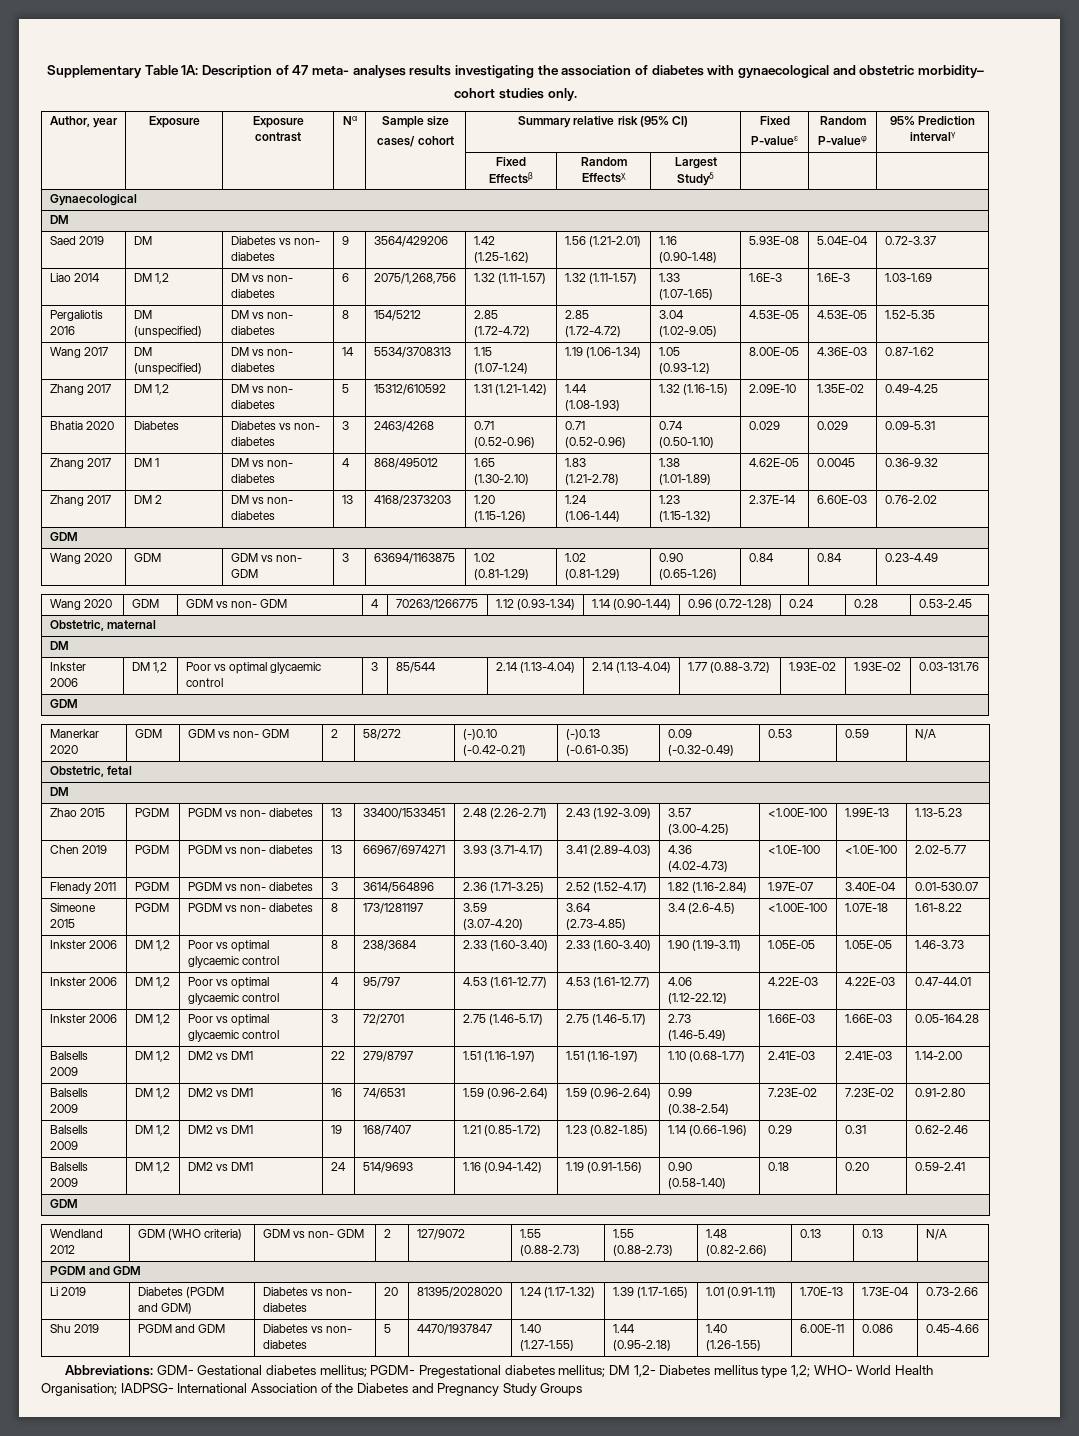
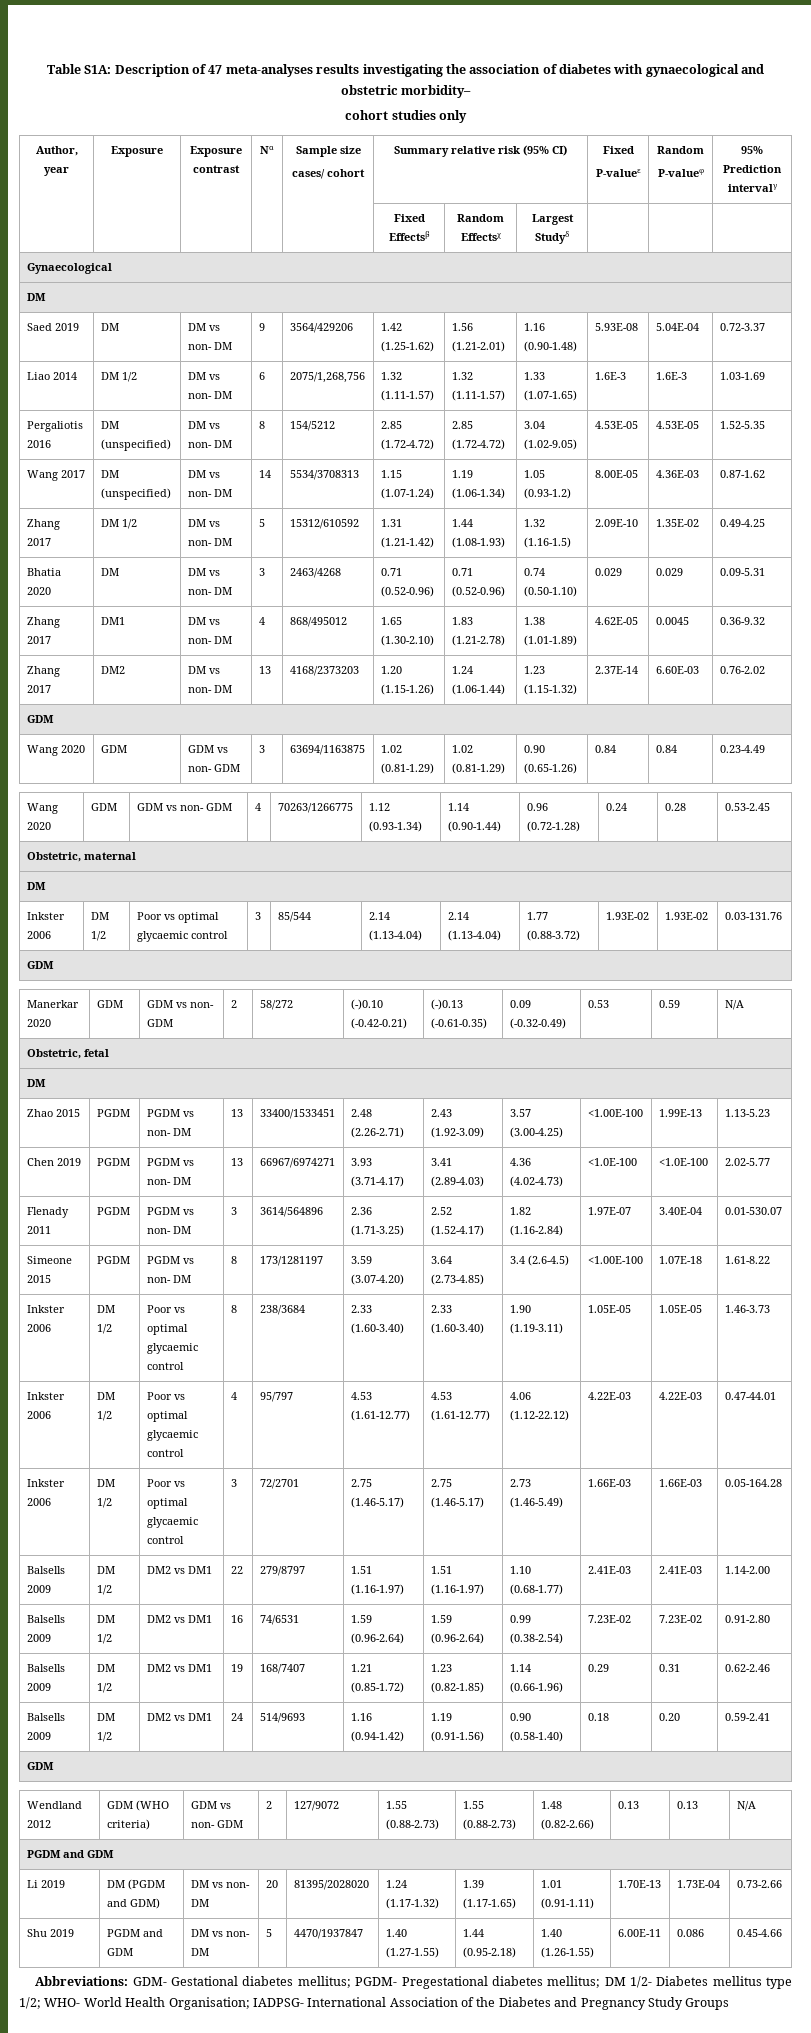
[47,65,199,78] Supplementary Table 1A: -> [46,64,112,74] Table S1A:
[312,65,406,78] meta- analyses -> [225,64,313,77] meta-analyses
[547,88,577,101] only. -> [438,110,467,123] only
[230,236,321,245] [230,252,275,261] Diabetes vs non- diabetes -> [187,323,220,331] [187,342,232,350] DM vs non- DM
[154,273,169,284] [230,273,294,282] [230,289,275,298] 1,2 | DM vs non- diabetes -> [121,372,137,382] [187,372,220,380] [187,391,232,399] 1/2 | DM vs non- DM
[230,326,275,335] diabetes -> [213,440,232,448] DM
[230,363,275,372] diabetes -> [213,489,232,497] DM
[154,384,169,395] [230,384,294,393] [230,400,275,409] 1,2 | DM vs non- diabetes -> [121,519,137,529] [187,519,220,527] [187,538,232,546] 1/2 | DM vs non- DM
[133,421,179,430] [230,421,321,430] [230,437,275,446] Diabetes | Diabetes vs non- diabetes -> [100,568,119,576] [187,568,220,576] [187,587,232,595] DM | DM vs non- DM
[133,458,159,467] [230,458,294,467] [230,474,275,483] DM 1 | DM vs non- diabetes -> [100,617,125,625] [187,617,220,625] [187,636,232,644] DM1 | DM vs non- DM
[133,495,162,504] [230,495,294,504] [230,511,275,520] DM 2 | DM vs non- diabetes -> [100,666,125,674] [187,666,220,674] [187,685,232,693] DM2 | DM vs non- DM
[152,662,167,673] 1,2 -> [90,931,106,941] 1/2
[269,808,314,817] diabetes -> [172,1128,191,1136] DM
[269,845,314,854] diabetes -> [172,1177,191,1185] DM
[269,882,314,891] diabetes -> [172,1226,191,1234] DM
[269,903,314,912] diabetes -> [172,1275,191,1283] DM
[155,940,170,951] 1,2 -> [96,1324,112,1334] 1/2
[155,977,170,988] 1,2 -> [96,1411,112,1421] 1/2
[155,1014,170,1025] 1,2 -> [96,1498,112,1508] 1/2
[155,1051,170,1062] 1,2 -> [96,1585,112,1595] 1/2
[155,1088,170,1099] 1,2 -> [96,1634,112,1644] 1/2
[155,1125,170,1136] 1,2 -> [96,1683,112,1693] 1/2
[155,1162,170,1173] 1,2 -> [96,1732,112,1742] 1/2
[137,1287,183,1296] Diabetes -> [106,1880,125,1888] DM
[262,1287,353,1296] [262,1303,307,1312] Diabetes vs non- diabetes -> [190,1880,250,1888] [190,1899,209,1907] DM vs non- DM
[262,1324,353,1333] [262,1340,307,1349] Diabetes vs non- diabetes -> [190,1929,250,1937] [190,1948,209,1956] DM vs non- DM
[633,1365,656,1377] 1,2- -> [629,1976,652,1988] 1/2-
[791,1365,811,1377] 1,2; -> [19,1997,41,2009] 1/2;

